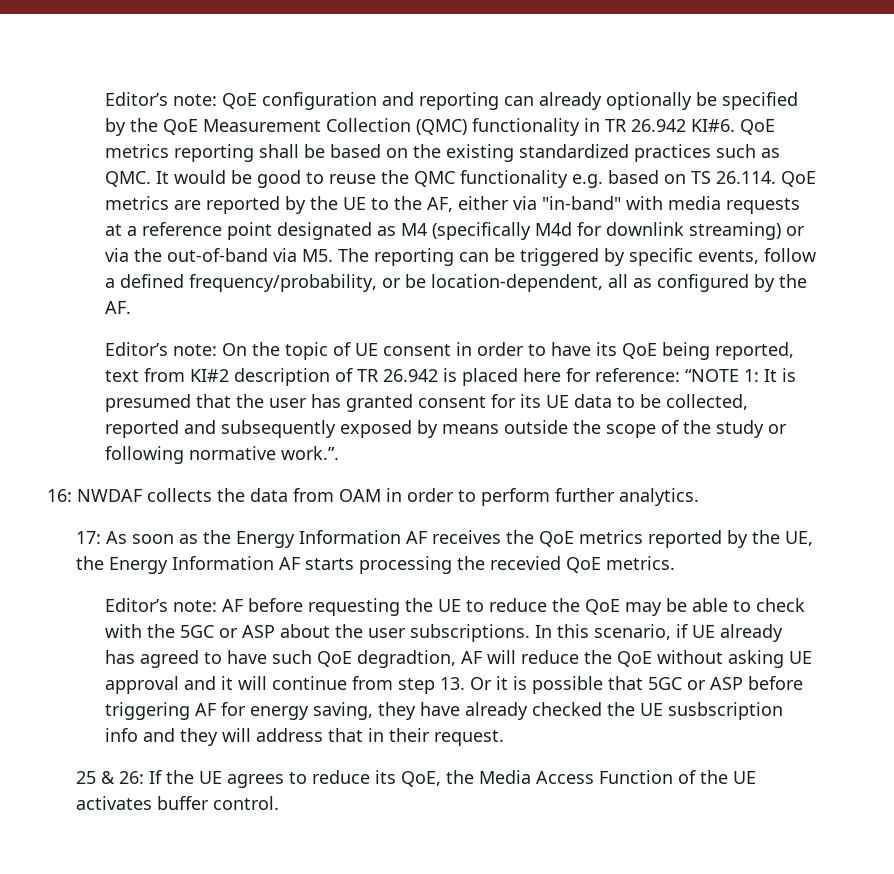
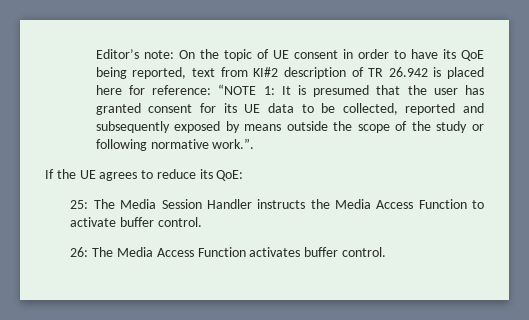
[105,92,799,110] [105,118,776,136] [105,144,781,162] [105,170,817,188] [105,196,801,214] [105,222,806,240] [105,248,817,266] [105,274,808,292] [105,301,132,314] [105,342,218,356] Editor’s note: QoE configuration and reporting can already optionally be specified by the QoE Measurement Collection (QMC) functionality in TR 26.942 KI#6. QoE metrics reporting shall be based on the existing standardized practices such as QMC. It would be good to reuse the QMC functionality e.g. based on TS 26.114. QoE metrics are reported by the UE to the AF, either via "in-band" with media requests at a reference point designated as M4 (specifically M4d for downlink streaming) or via the out-of-band via M5. The reporting can be triggered by specific events, follow a defined frequency/probability, or be location-dependent, all as configured by the AF. // Editor’s note: -> [95,49,174,59] Editor’s note:
[47,488,699,506] [76,530,814,548] [76,556,676,574] [105,598,806,616] [105,624,784,642] [105,650,813,668] [105,676,804,694] [105,702,784,720] [105,728,505,746] [76,771,145,784] 16: NWDAF collects the data from OAM in order to perform further analytics. // 17: As soon as the Energy Information AF receives the QoE metrics reported by the UE, the Energy Information AF starts processing the recevied QoE metrics. // Editor’s note: AF before requesting the UE to reduce the QoE may be able to check with the 5GC or ASP about the user subscriptions. In this scenario, if UE already has agreed to have such QoE degradtion, AF will reduce the QoE without asking UE approval and it will continue from step 13. Or it is possible that 5GC or ASP before triggering AF for energy saving, they have already checked the UE susbscription info and they will address that in their request. // 25 & 26: -> (255, 143) none
[401,770,757,787] QoE, the Media Access Function of the UE -> [216,170,244,181] [70,199,484,209] [70,217,202,227] [70,247,246,257] QoE: // 25: The Media Session Handler instructs the Media Access Function to activate buffer control. // 26: The Media Access Function

